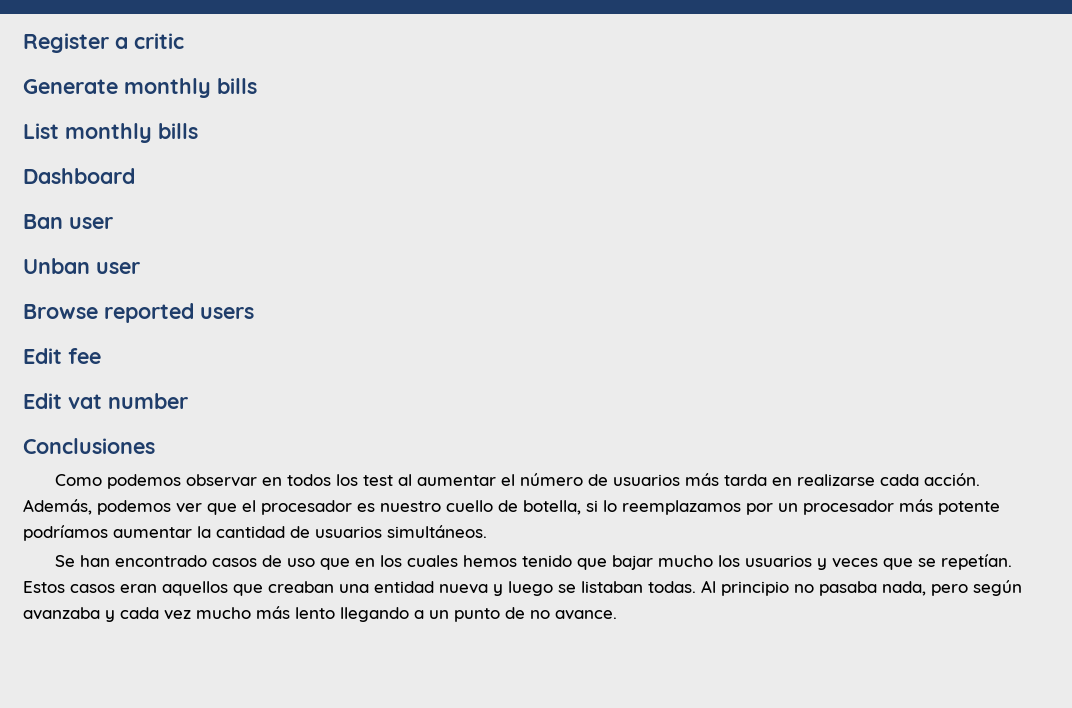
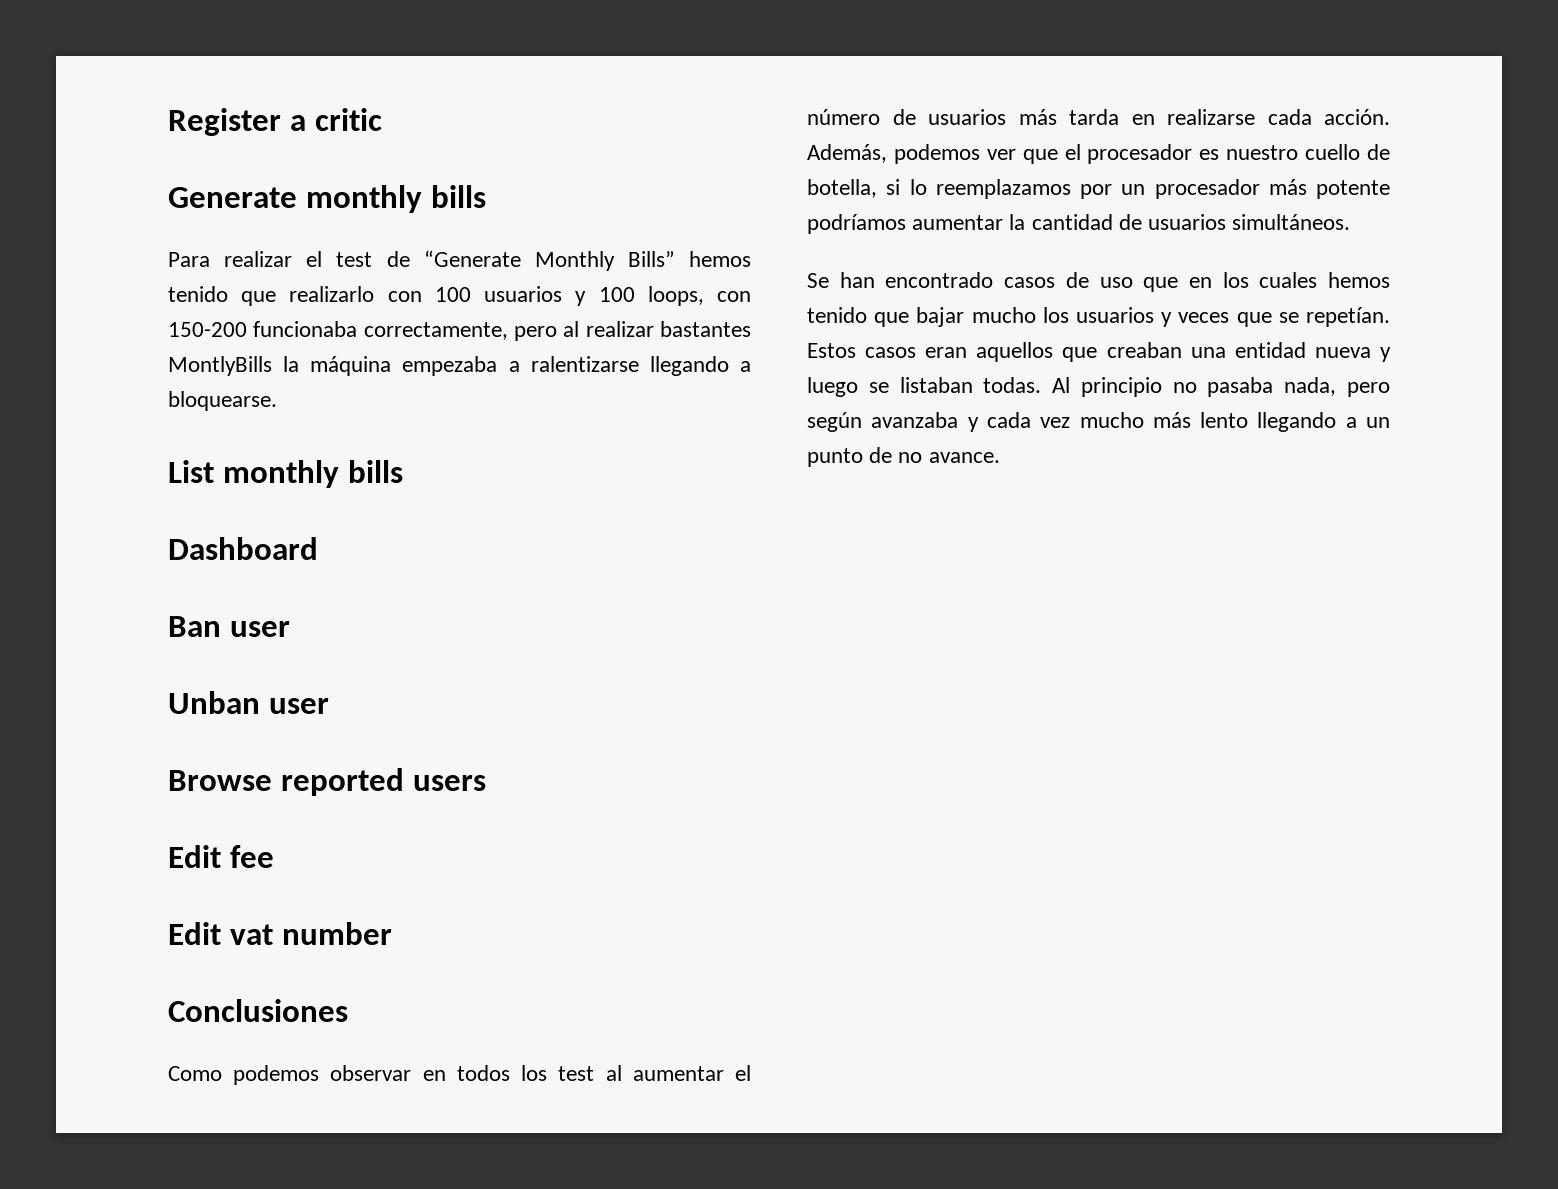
(257, 86) none -> [168,250,751,271] [168,286,751,306] [168,321,751,341] [168,356,751,376] [168,391,277,411] // Para realizar el test de “Generate Monthly Bills” hemos tenido que realizarlo con 100 usuarios y 100 loops, con 150-200 funcionaba correctamente, pero al realizar bastantes MontlyBills la máquina empezaba a ralentizarse llegando a bloquearse.

